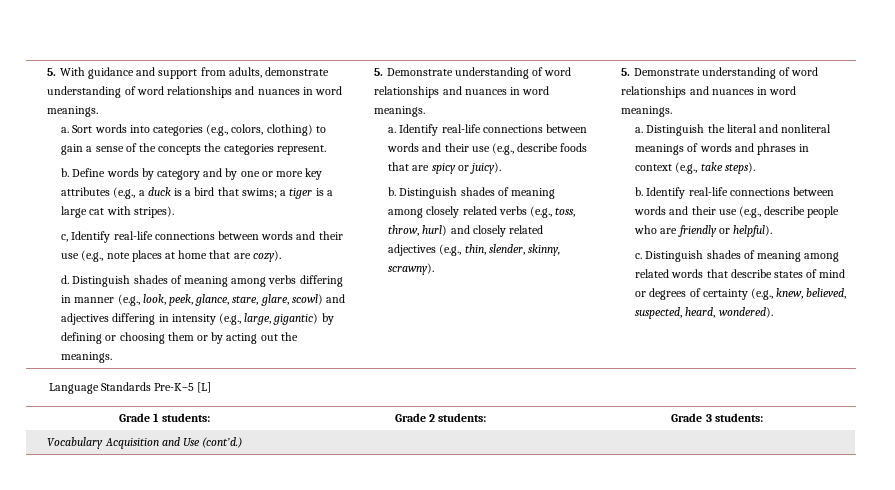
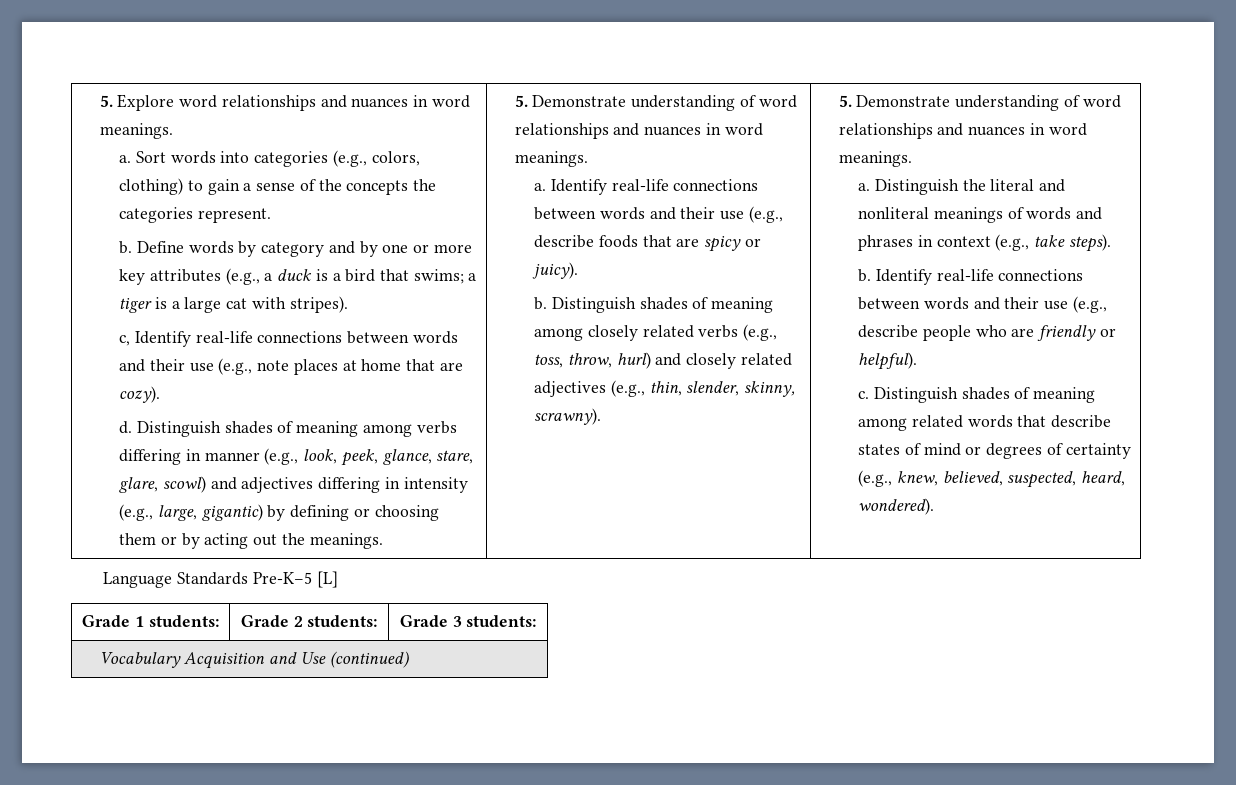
[47,67,330,79] [47,86,136,98] 5. With guidance and support from adults, demonstrate understanding of -> [99,94,175,111] 5. Explore
[202,437,243,448] (cont’d.) -> [329,651,409,668] (continued)

